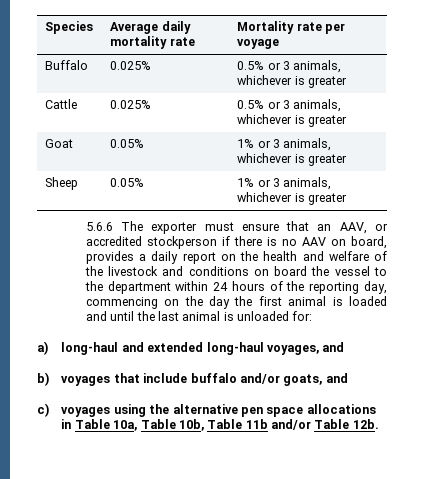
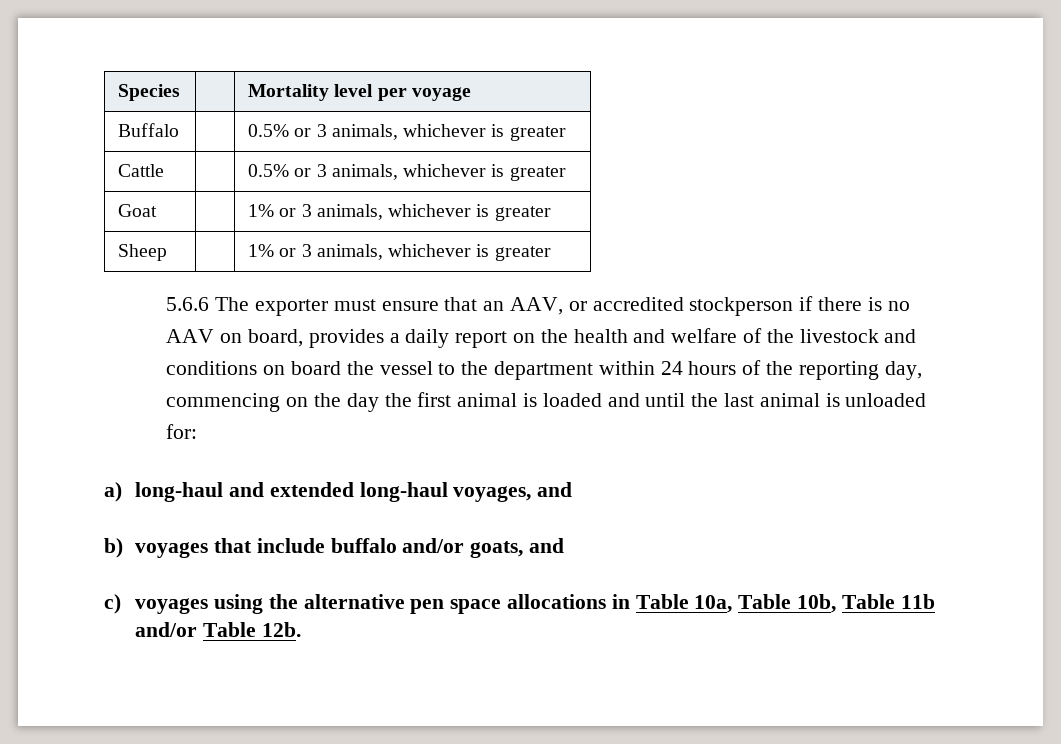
[110,21,191,34] [110,36,195,49] Average daily mortality rate -> (181, 92) none
[296,22,322,31] rate -> [334,84,374,97] level
[110,61,152,70] 0.025% -> (180, 130) none
[110,100,152,109] 0.025% -> (165, 170) none
[110,139,145,148] 0.05% -> (158, 210) none
[110,178,145,187] 0.05% -> (168, 252) none

